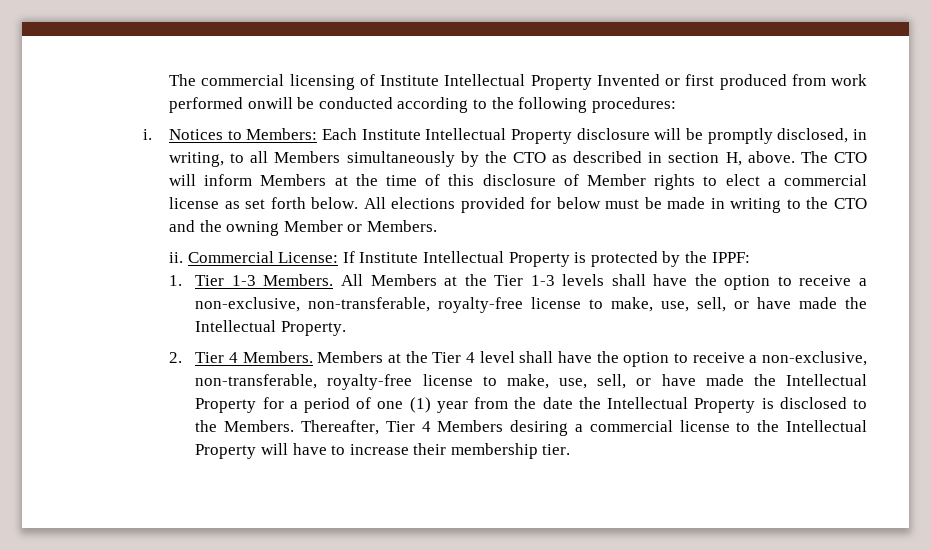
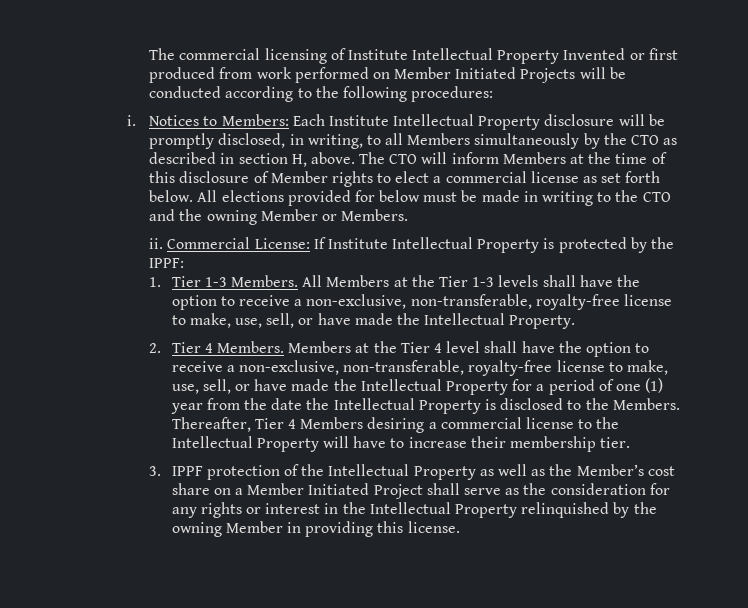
[247,97,293,109] onwill -> [372,67,606,83] on Member Initiated Projects will
(571, 449) none -> [149,464,675,480] [171,483,670,499] [171,502,657,518] [171,521,460,537] // 3. IPPF protection of the Intellectual Property as well as the Member’s cost share on a Member Initiated Project shall serve as the consideration for any rights or interest in the Intellectual Property relinquished by the owning Member in providing this license.

